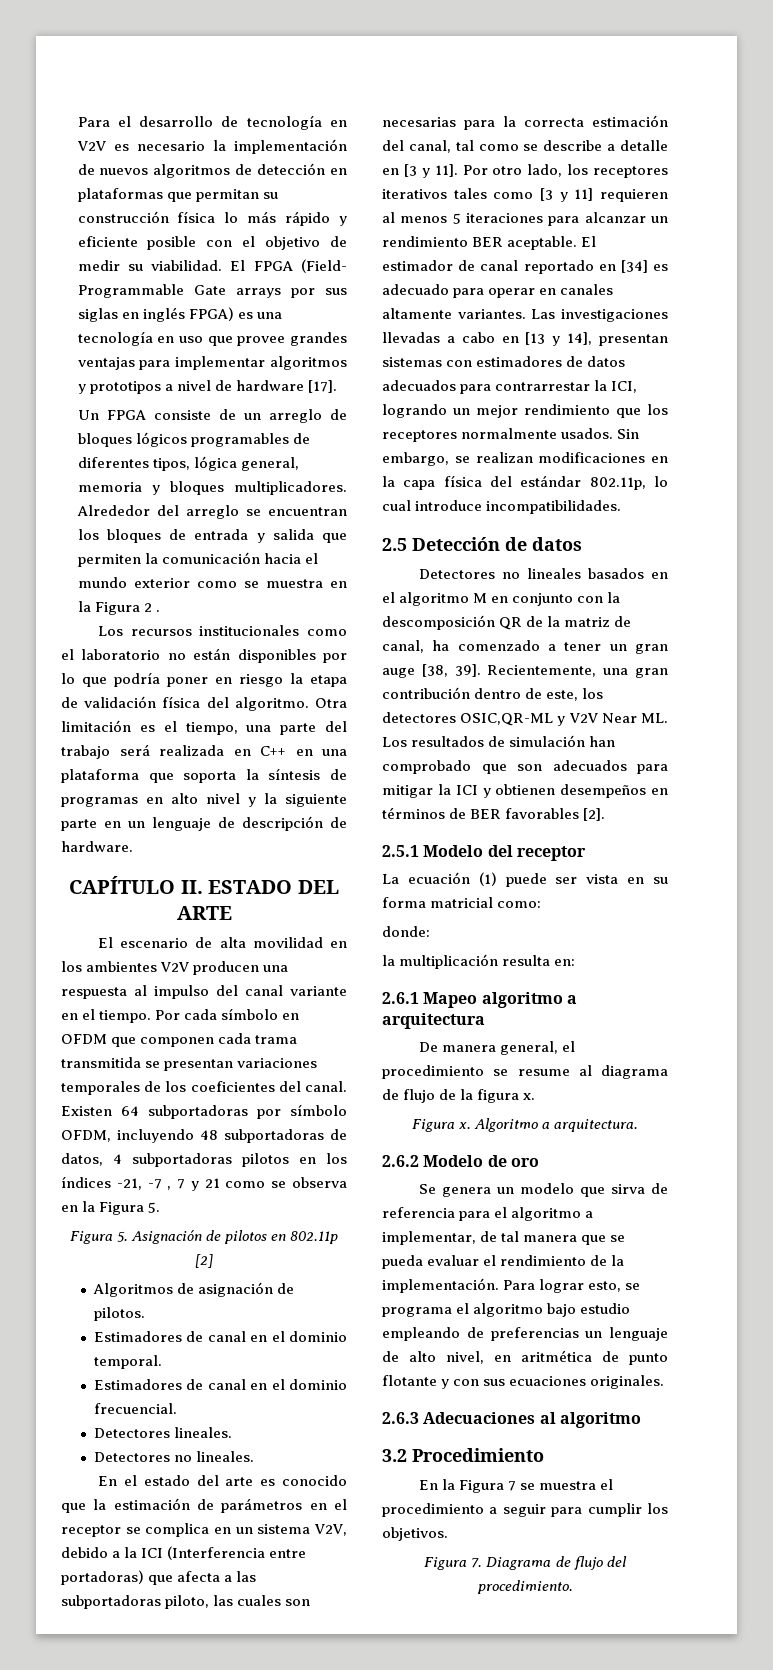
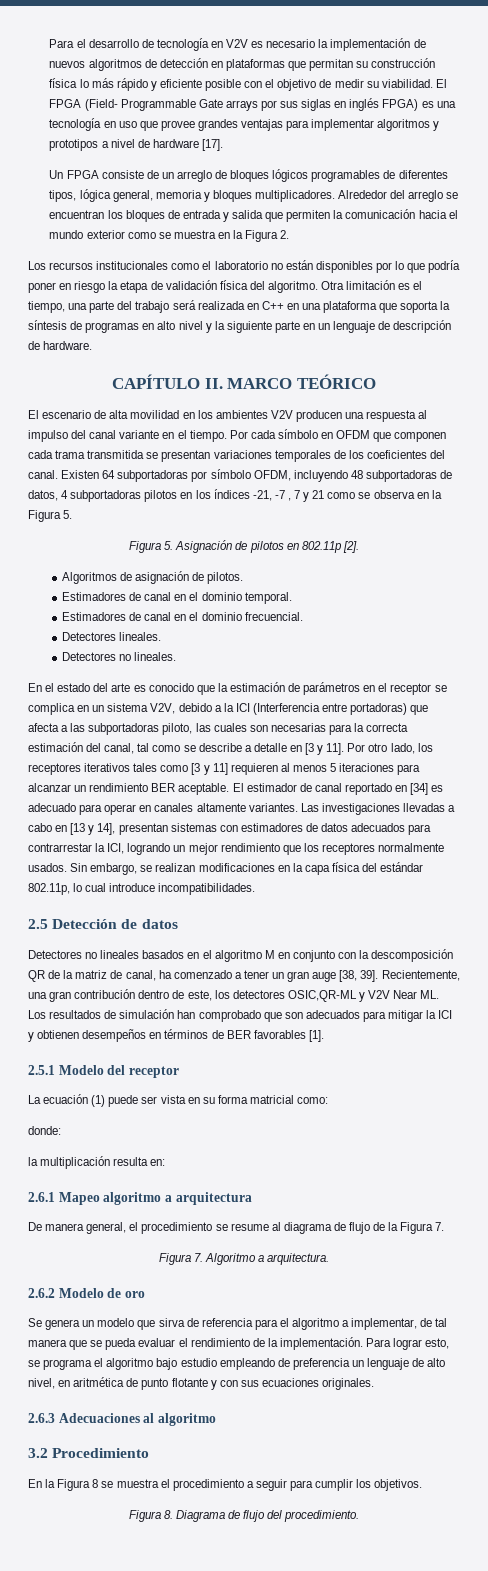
[143,603,160,612] 2 . -> [280,230,290,239] 2.
[208,880,339,894] [176,906,232,920] ESTADO DEL ARTE -> [227,374,376,389] MARCO TEÓRICO
[195,1254,213,1268] [2] -> [342,541,359,553] [2].
[583,808,606,821] [2]. -> [308,1030,324,1042] [1].
[477,1089,536,1103] [411,1119,471,1132] figura x. // Figura x. -> [400,1222,445,1234] [158,1253,203,1265] Figura 7. // Figura 7.
[490,1327,579,1341] preferencias -> [292,1358,350,1370] preferencia
[508,1481,517,1491] 7 -> [92,1479,99,1488] 8
[471,1558,483,1568] 7. -> [163,1510,173,1519] 8.

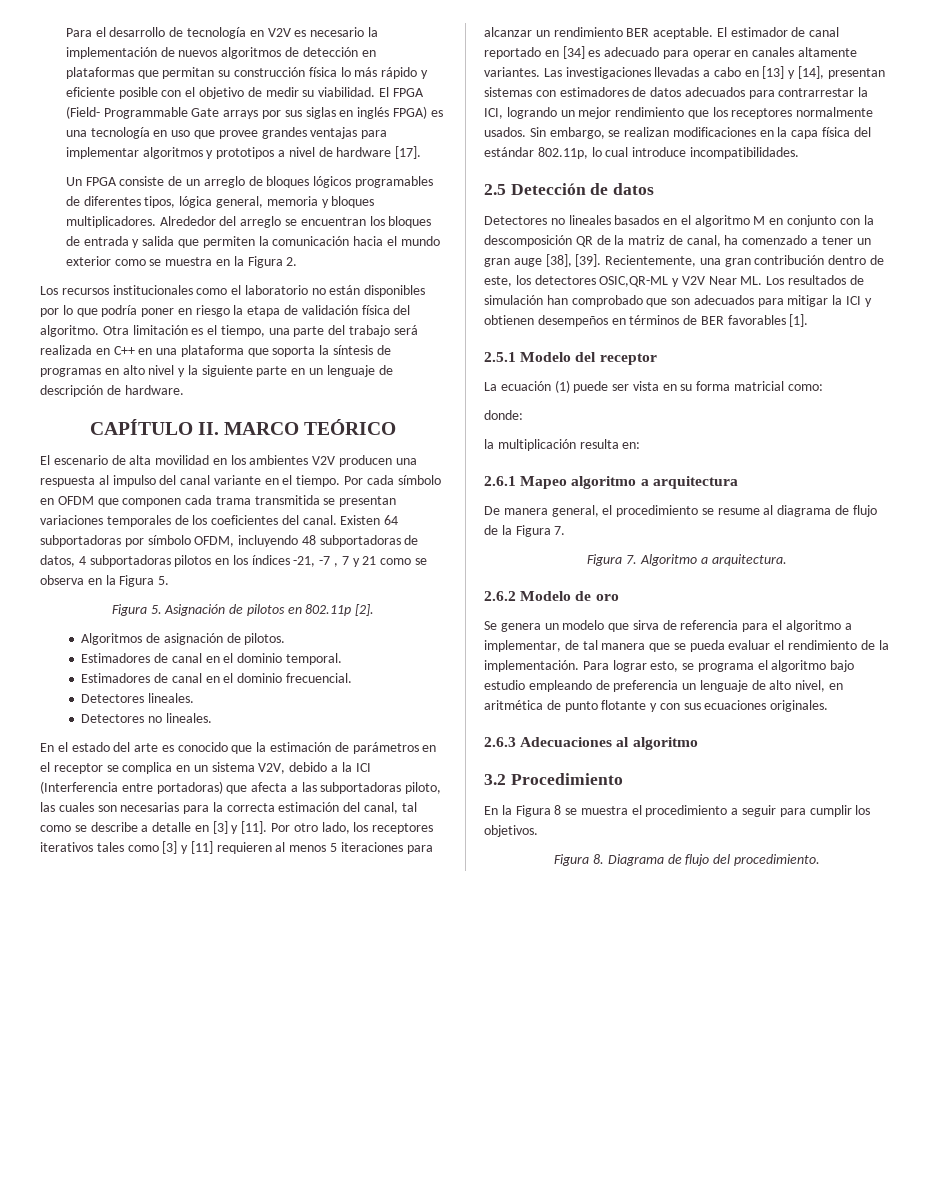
[305,743,345,755] [3 y 11]. -> [212,821,268,834] [3] y [11].
[191,763,228,775] [3 y 11] -> [162,841,213,854] [3] y [11]
[70,823,116,835] [13 y 14], -> [762,66,825,79] [13] y [14],
[339,970,379,982] [38, 39]. -> [545,254,602,267] [38], [39].

